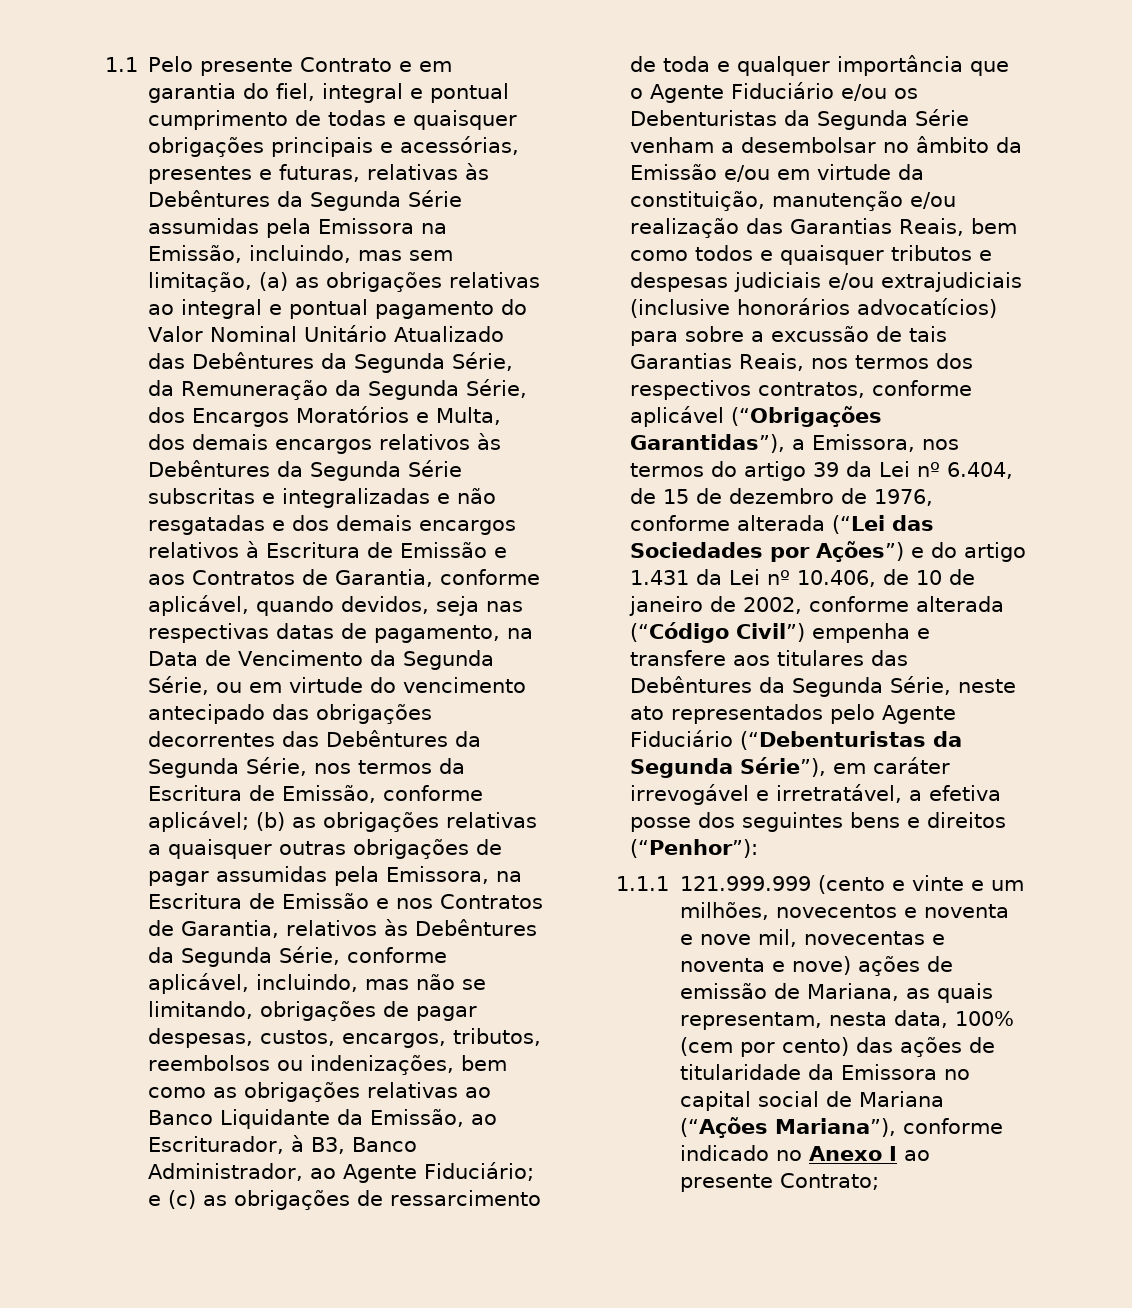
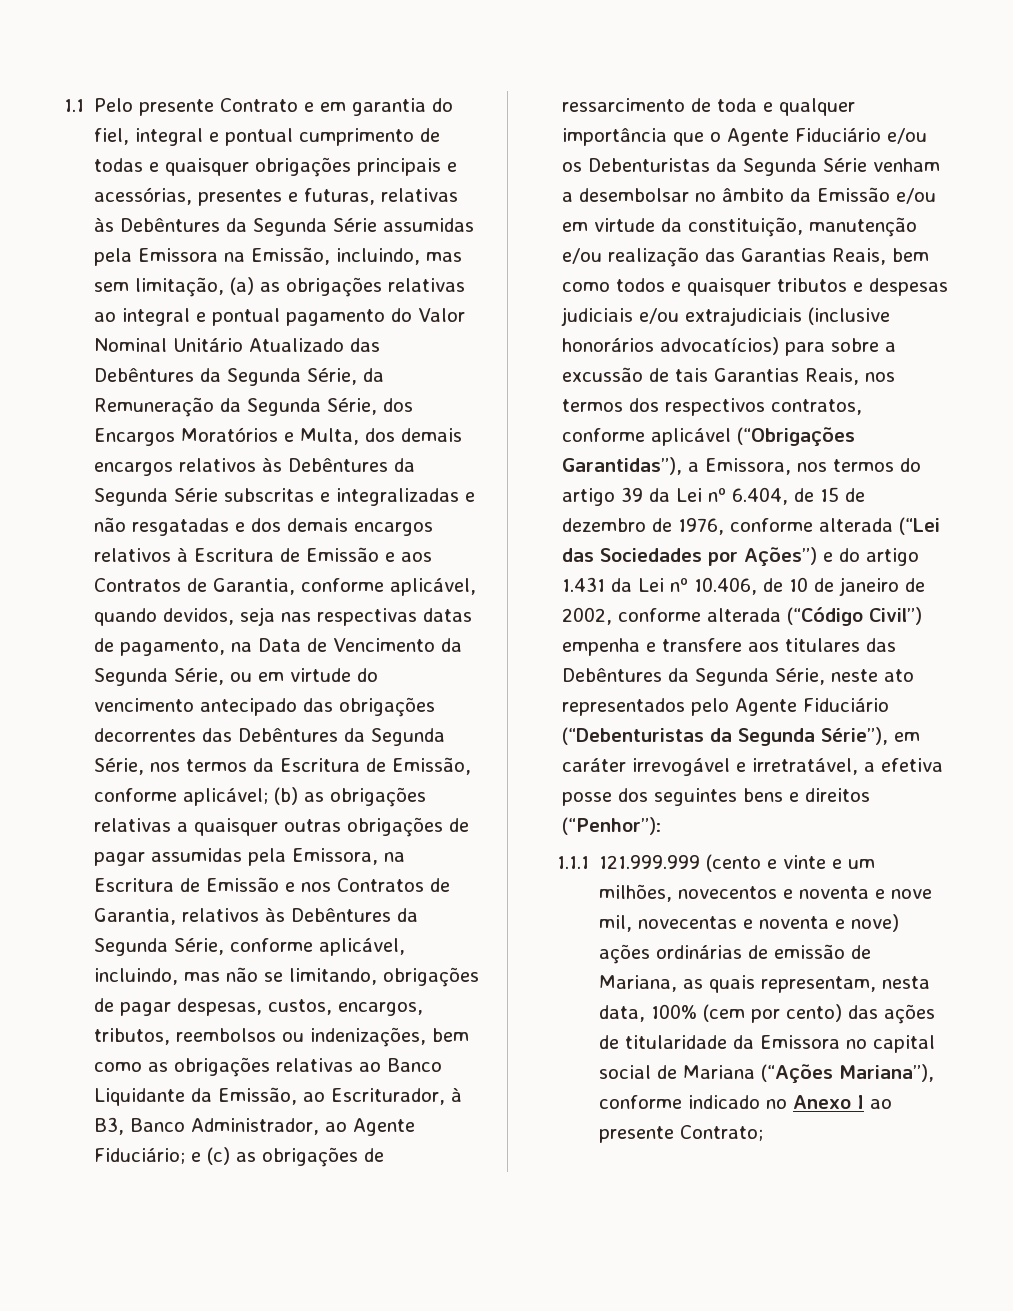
(920, 966) none -> [655,945,742,959] ordinárias

